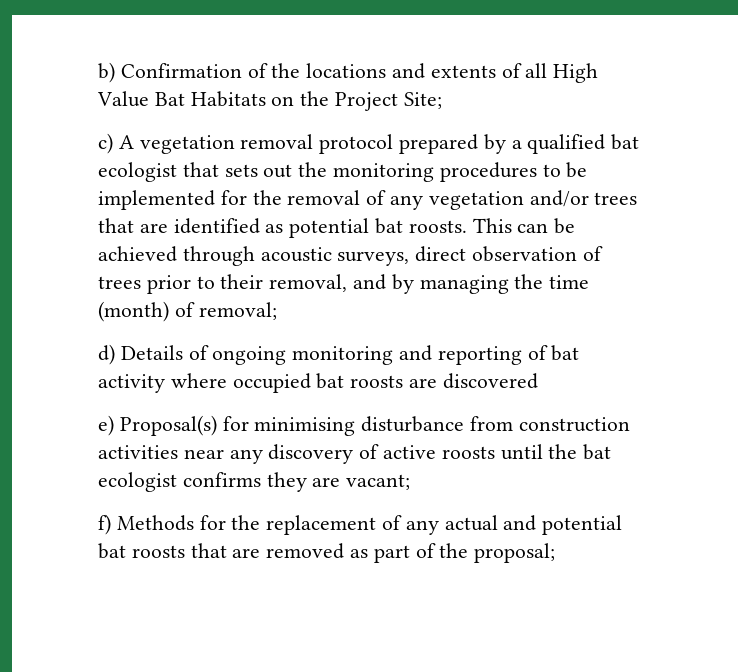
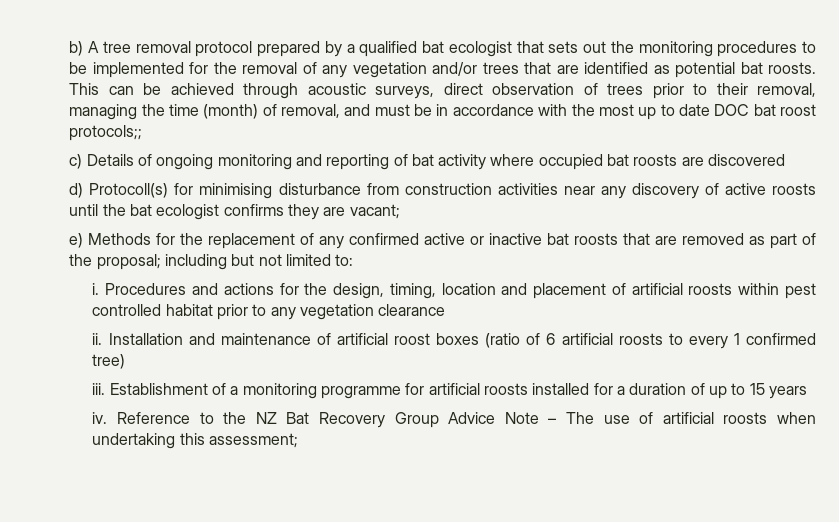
[120,63,599,83] [96,91,442,111] [97,133,235,154] Confirmation of the locations and extents of all High Value Bat Habitats on the Project Site; // c) A vegetation -> [88,41,131,53] A tree
[352,274,414,294] and by -> (817, 90) none
[198,302,277,320] [97,344,115,365] removal; // d) -> [281,104,816,120] [69,125,143,141] [69,154,83,169] removal, and must be in accordance with the most up to date DOC bat roost protocols;; // c)
[97,415,217,436] e) Proposal(s) -> [69,183,169,198] d) Protocoll(s)
[97,514,111,535] f) -> [69,233,84,248] e)
[444,515,623,535] actual and potential -> [349,233,543,245] confirmed active or inactive
(556, 553) none -> [164,254,354,270] [92,283,817,299] [92,304,446,320] [92,333,817,349] [92,354,126,369] [92,383,807,399] [92,412,817,428] [92,433,299,449] including but not limited to: // i. Procedures and actions for the design, timing, location and placement of artificial roosts within pest controlled habitat prior to any vegetation clearance // ii. Installation and maintenance of artificial roost boxes (ratio of 6 artificial roosts to every 1 confirmed tree) // iii. Establishment of a monitoring programme for artificial roosts installed for a duration of up to 15 years // iv. Reference to the NZ Bat Recovery Group Advice Note – The use of artificial roosts when undertaking this assessment;

